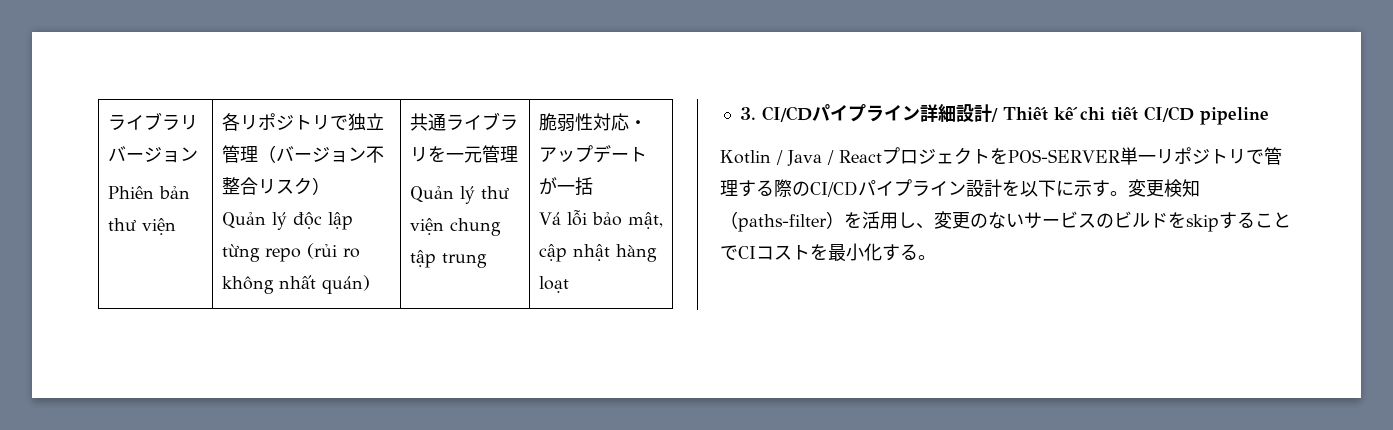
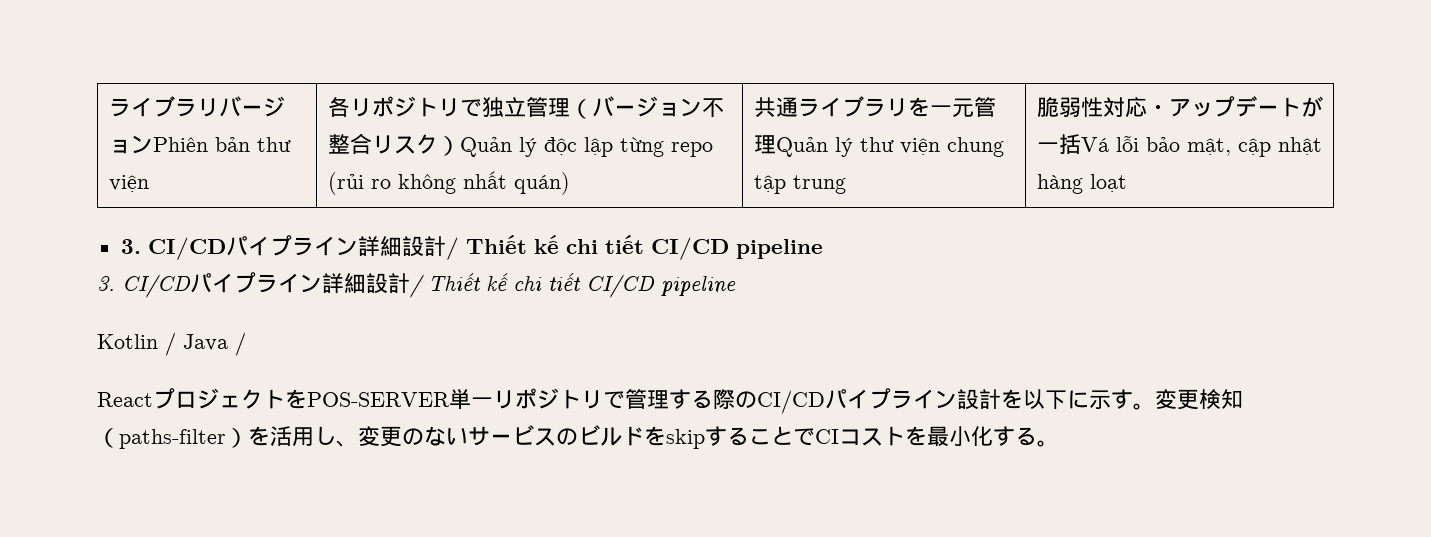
(198, 154) // -> (153, 144) none
(330, 186) // -> (460, 146) none
(518, 154) // -> (776, 144) none
(593, 186) // -> (1081, 144) none
(1269, 116) none -> [97,272,736,298] // 3. CI/CDパイプライン詳細設計/ Thiết kế chi tiết CI/CD pipeline
(834, 157) none -> (246, 344) //

